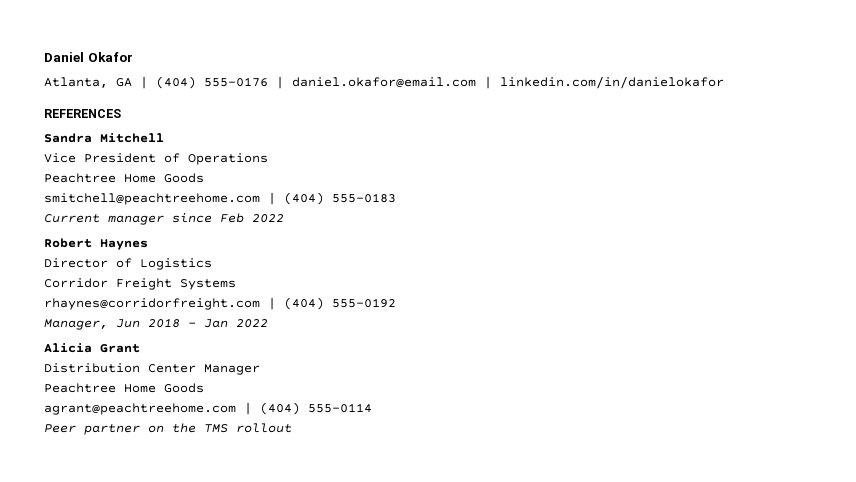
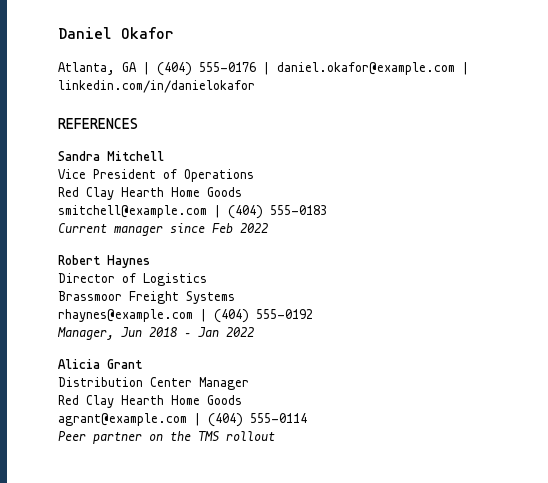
[292,77,476,88] daniel.okafor@email.com -> [277,62,455,75] daniel.okafor@example.com
[44,173,204,183] [44,193,260,205] Peachtree Home Goods // smitchell@peachtreehome.com -> [58,187,242,200] [58,205,207,218] Red Clay Hearth Home Goods // smitchell@example.com
[44,278,108,288] Corridor -> [58,291,122,301] Brassmoor
[44,298,260,310] rhaynes@corridorfreight.com -> [58,309,193,322] rhaynes@example.com
[44,383,204,393] [44,403,236,415] Peachtree Home Goods // agrant@peachtreehome.com -> [58,395,242,408] [58,413,187,426] Red Clay Hearth Home Goods // agrant@example.com

